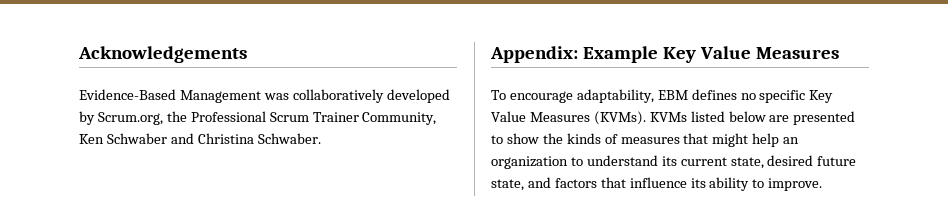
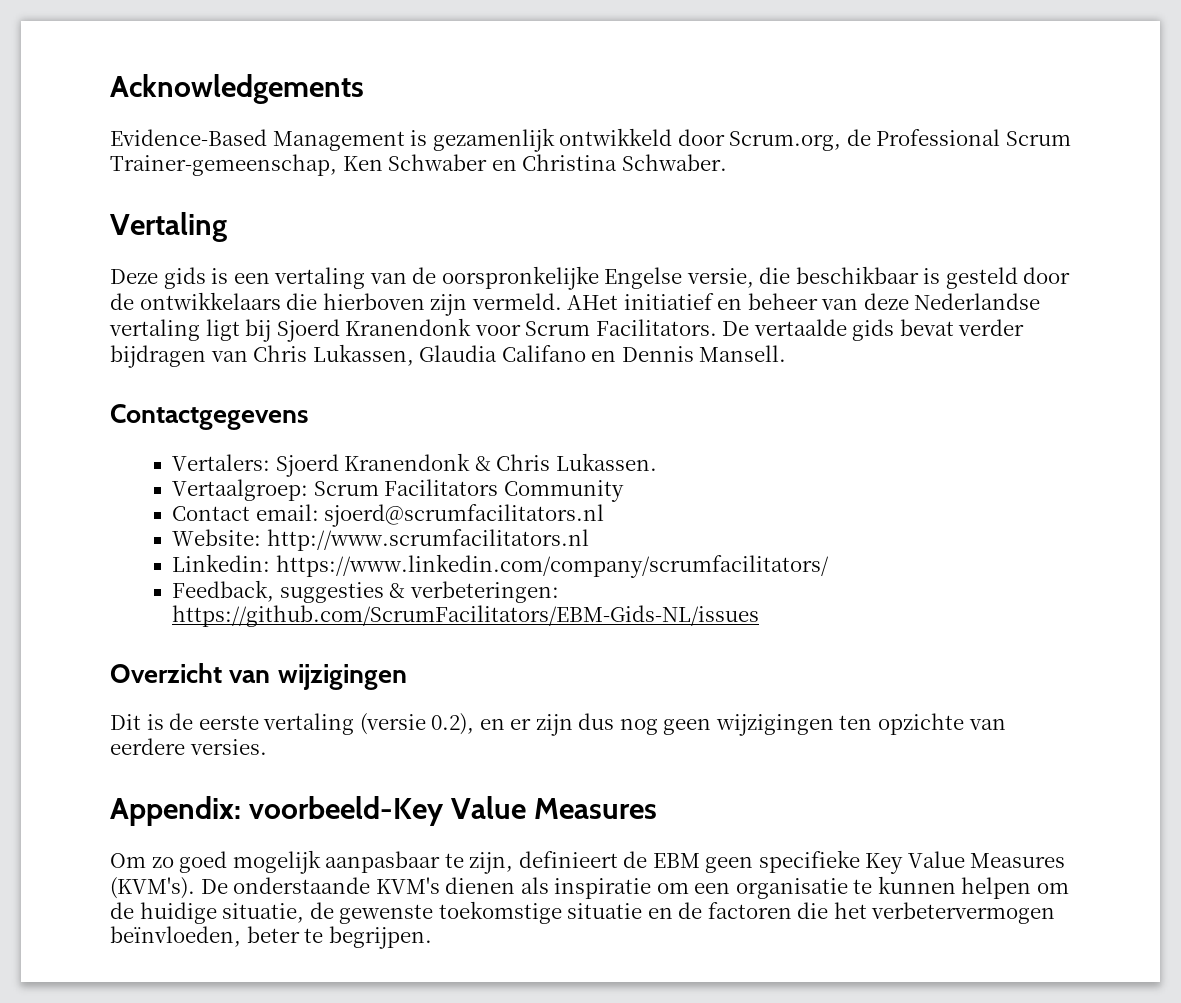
[263,89,450,103] [79,111,437,125] was collaboratively developed by Scrum.org, the Professional Scrum Trainer Community, -> [410,128,1071,152] [110,154,337,176] is gezamenlijk ontwikkeld door Scrum.org, de Professional Scrum Trainer-gemeenschap,
[170,133,194,144] and -> [491,159,517,171] en
[490,46,839,63] [491,89,834,103] [491,111,856,125] [491,133,800,147] [491,155,857,169] [491,177,823,191] Appendix: Example Key Value Measures // To encourage adaptability, EBM defines no specific Key Value Measures (KVMs). KVMs listed below are presented to show the kinds of measures that might help an organization to understand its current state, desired future state, and factors that influence its ability to improve. -> [110,212,227,242] [110,266,1071,290] [110,292,1041,316] [109,318,1025,342] [110,344,787,368] [110,404,308,430] [172,453,657,477] [172,479,624,502] [172,504,605,527] [172,529,589,551] [172,554,829,578] [172,580,559,603] [172,605,760,627] [110,663,407,690] [110,713,1006,736] [110,738,267,755] [110,796,658,826] [110,850,1066,874] [110,876,1069,899] [110,901,1056,924] [110,926,432,949] Vertaling // Deze gids is een vertaling van de oorspronkelijke Engelse versie, die beschikbaar is gesteld door de ontwikkelaars die hierboven zijn vermeld. AHet initiatief en beheer van deze Nederlandse vertaling ligt bij Sjoerd Kranendonk voor Scrum Facilitators. De vertaalde gids bevat verder bijdragen van Chris Lukassen, Glaudia Califano en Dennis Mansell. // Contactgegevens // Vertalers: Sjoerd Kranendonk & Chris Lukassen. // Vertaalgroep: Scrum Facilitators Community // Contact email: sjoerd@scrumfacilitators.nl // Website: http://www.scrumfacilitators.nl // Linkedin: https://www.linkedin.com/company/scrumfacilitators/ // Feedback, suggesties & verbeteringen: https://github.com/ScrumFacilitators/EBM-Gids-NL/issues // Overzicht van wijzigingen // Dit is de eerste vertaling (versie 0.2), en er zijn dus nog geen wijzigingen ten opzichte van eerdere versies. // Appendix: voorbeeld-Key Value Measures // Om zo goed mogelijk aanpasbaar te zijn, definieert de EBM geen specifieke Key Value Measures (KVM's). De onderstaande KVM's dienen als inspiratie om een organisatie te kunnen helpen om de huidige situatie, de gewenste toekomstige situatie en de factoren die het verbetervermogen beïnvloeden, beter te begrijpen.

